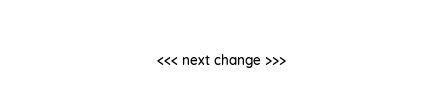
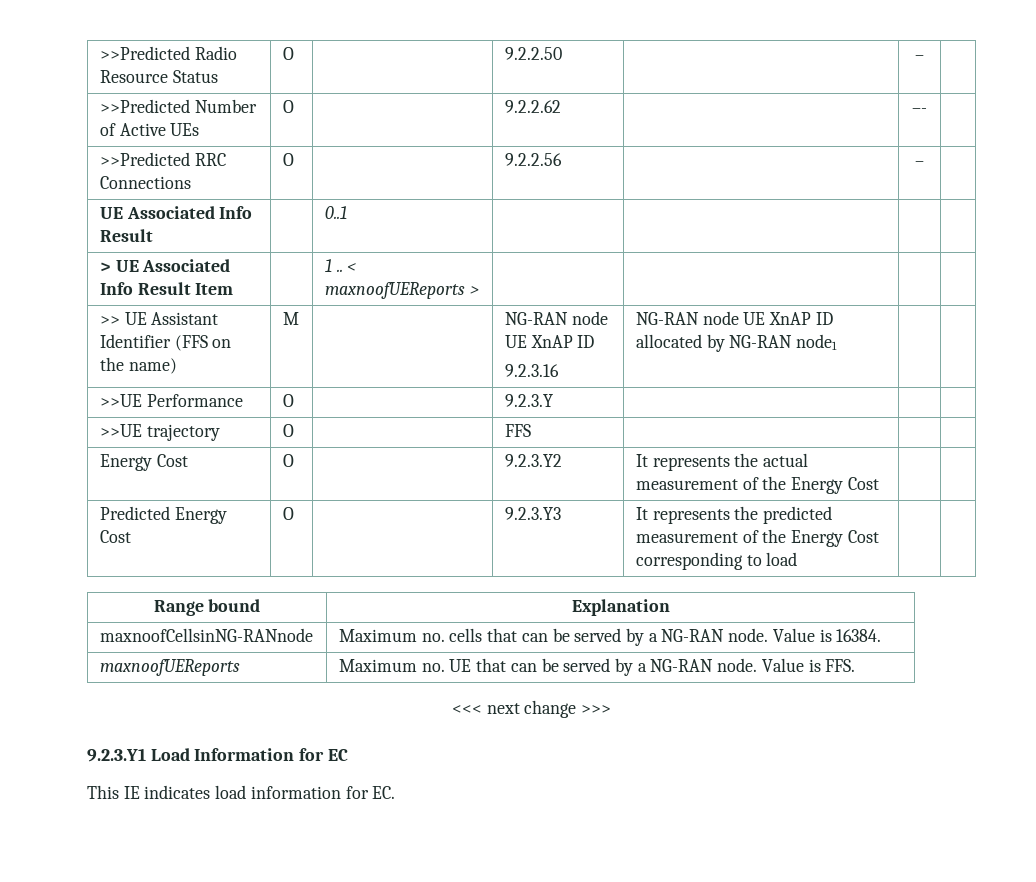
[156,54,286,68] <<< next change >>> -> [99,46,237,60] [99,70,218,83] [282,47,294,60] [504,47,562,60] [915,55,924,60] [99,99,257,113] [99,123,200,136] [282,100,294,113] [504,100,561,113] [912,108,927,113] [99,152,226,166] [99,176,191,189] [282,153,294,166] [504,153,562,166] [915,161,924,166] [99,206,253,219] [99,229,153,242] [324,206,347,219] [99,259,231,272] [99,282,234,295] [324,259,357,272] [324,282,479,299] [99,312,219,325] [99,334,232,351] [99,357,177,374] [282,312,299,325] [504,311,608,325] [504,335,595,348] [504,364,559,377] [635,311,833,325] [635,334,838,352] [99,394,243,407] [282,394,294,407] [504,394,553,407] [99,424,220,441] [282,424,294,437] [504,424,531,437] [99,454,188,471] [282,454,294,467] [504,454,562,467] [635,453,809,471] [635,476,879,494] [99,506,227,524] [99,530,131,543] [282,507,294,520] [504,507,561,520] [635,506,833,524] [635,529,879,547] [635,552,798,570] [153,599,261,616] [571,599,670,616] [99,628,313,642] [338,628,882,646] [99,659,240,676] [338,658,856,676] [451,700,612,718] [87,748,348,762] [87,785,396,799] >>Predicted Radio Resource Status | O | | 9.2.2.50 | | – | // >>Predicted Number of Active UEs | O | | 9.2.2.62 | | –- | // >>Predicted RRC Connections | O | | 9.2.2.56 | | – | // UE Associated Info Result | | 0..1 | | | | // > UE Associated Info Result Item | | 1 .. < maxnoofUEReports > | | | | // >> UE Assistant Identifier (FFS on the name) | M | | NG-RAN node UE XnAP ID // 9.2.3.16 | NG-RAN node UE XnAP ID allocated by NG-RAN node1 | | // >>UE Performance | O | | 9.2.3.Y | | | // >>UE trajectory | O | | FFS | | | // Energy Cost | O | | 9.2.3.Y2 | It represents the actual measurement of the Energy Cost | | // Predicted Energy Cost | O | | 9.2.3.Y3 | It represents the predicted measurement of the Energy Cost corresponding to load | | // Range bound | Explanation // maxnoofCellsinNG-RANnode | Maximum no. cells that can be served by a NG-RAN node. Value is 16384. // maxnoofUEReports | Maximum no. UE that can be served by a NG-RAN node. Value is FFS. // <<< next change >>> // 9.2.3.Y1 Load Information for EC // This IE indicates load information for EC.

